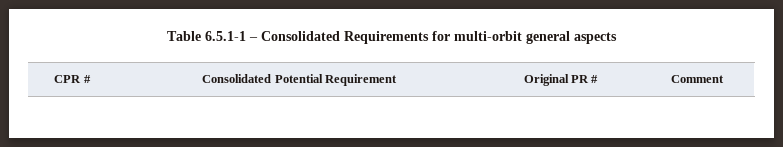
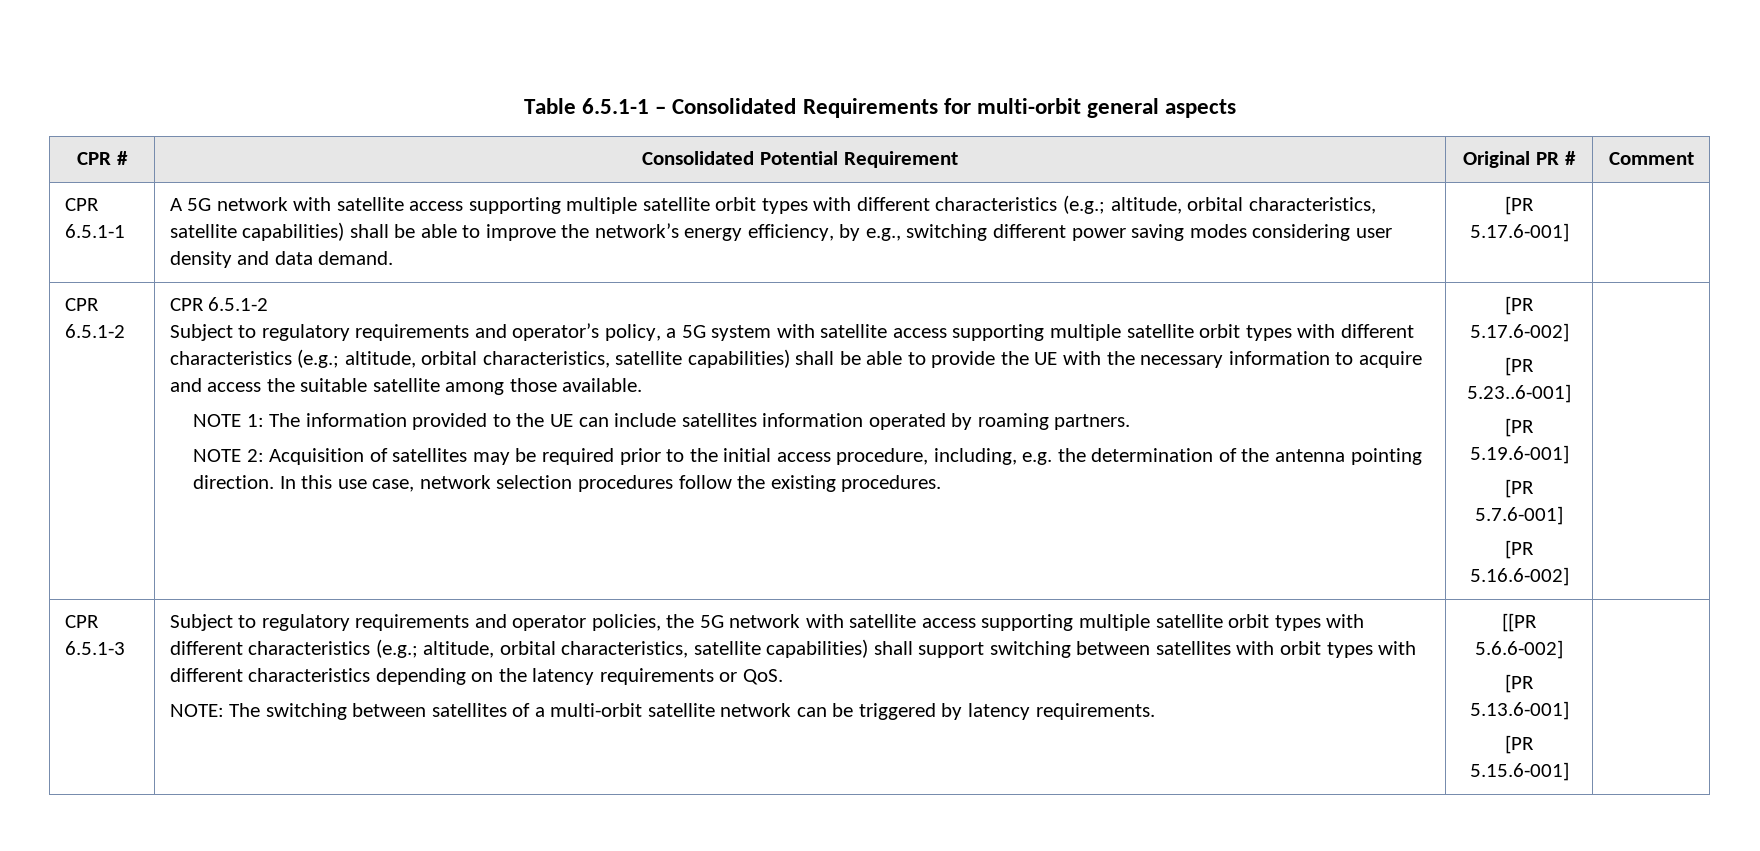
(724, 79) none -> [64,198,99,211] [64,224,125,238] [169,195,1376,214] [169,222,1392,241] [169,251,394,268] [1505,196,1534,215] [1469,223,1569,242] [64,298,99,311] [64,324,125,338] [169,297,269,311] [169,323,1414,341] [169,349,1422,368] [169,378,643,395] [193,413,1131,430] [193,448,1422,465] [193,475,942,492] [1505,296,1534,315] [1469,323,1569,342] [1505,357,1534,376] [1467,384,1571,403] [1505,418,1534,437] [1469,445,1569,464] [1505,479,1534,498] [1475,506,1563,525] [1505,540,1534,559] [1469,567,1569,586] [64,615,99,628] [64,641,125,655] [169,614,1365,631] [169,639,1417,658] [169,668,783,685] [169,703,1155,720] [1502,613,1537,632] [1475,640,1563,659] [1505,674,1534,693] [1469,701,1569,720] [1505,735,1534,754] [1469,762,1569,781] // CPR 6.5.1-1 | A 5G network with satellite access supporting multiple satellite orbit types with different characteristics (e.g.; altitude, orbital characteristics, satellite capabilities) shall be able to improve the network’s energy efficiency, by e.g., switching different power saving modes considering user density and data demand. | [PR 5.17.6-001] | // CPR 6.5.1-2 | CPR 6.5.1-2 // Subject to regulatory requirements and operator’s policy, a 5G system with satellite access supporting multiple satellite orbit types with different characteristics (e.g.; altitude, orbital characteristics, satellite capabilities) shall be able to provide the UE with the necessary information to acquire and access the suitable satellite among those available. // NOTE 1: The information provided to the UE can include satellites information operated by roaming partners. // NOTE 2: Acquisition of satellites may be required prior to the initial access procedure, including, e.g. the determination of the antenna pointing direction. In this use case, network selection procedures follow the existing procedures. | [PR 5.17.6-002] // [PR 5.23..6-001] // [PR 5.19.6-001] // [PR 5.7.6-001] // [PR 5.16.6-002] | // CPR 6.5.1-3 | Subject to regulatory requirements and operator policies, the 5G network with satellite access supporting multiple satellite orbit types with different characteristics (e.g.; altitude, orbital characteristics, satellite capabilities) shall support switching between satellites with orbit types with different characteristics depending on the latency requirements or QoS. // NOTE: The switching between satellites of a multi-orbit satellite network can be triggered by latency requirements. | [[PR 5.6.6-002] // [PR 5.13.6-001] // [PR 5.15.6-001] |

